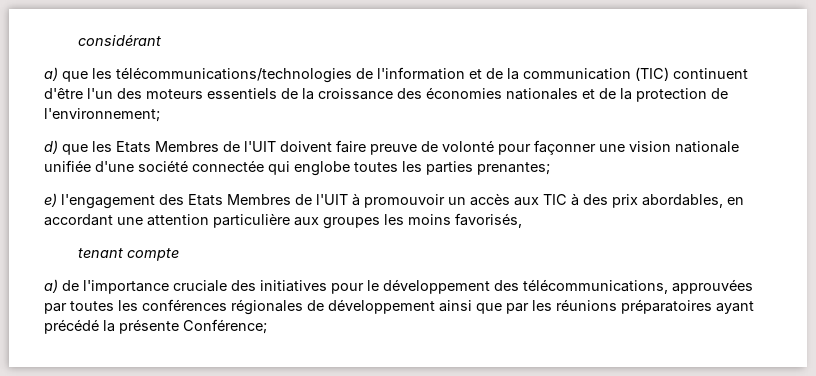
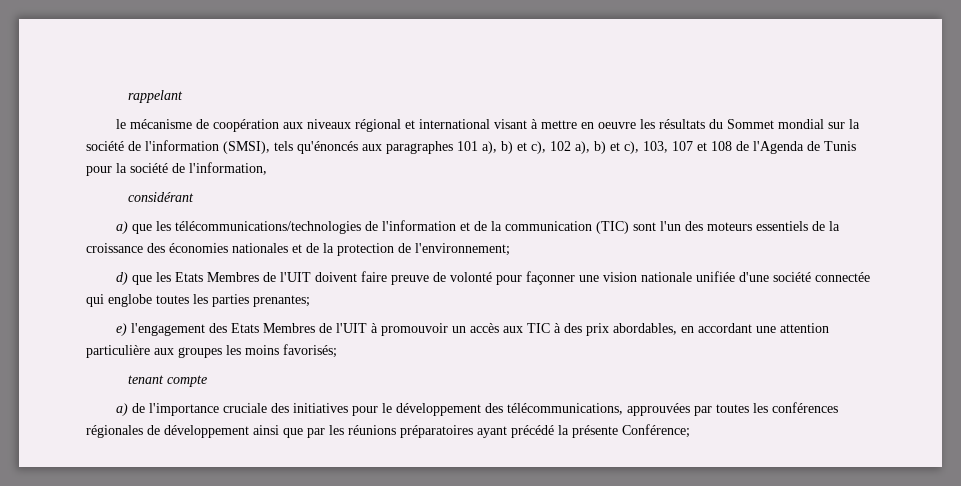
(78, 40) none -> [127,90,183,103] [116,119,861,132] [86,140,856,154] [86,162,267,176] rappelant // le mécanisme de coopération aux niveaux régional et international visant à mettre en oeuvre les résultats du Sommet mondial sur la société de l'information (SMSI), tels qu'énoncés aux paragraphes 101 a), b) et c), 102 a), b) et c), 103, 107 et 108 de l'Agenda de Tunis pour la société de l'information, //
[673,68,748,79] [44,88,83,99] continuent d'être -> [633,222,657,231] sont
[455,213,522,228] favorisés, -> [283,344,337,358] favorisés;

